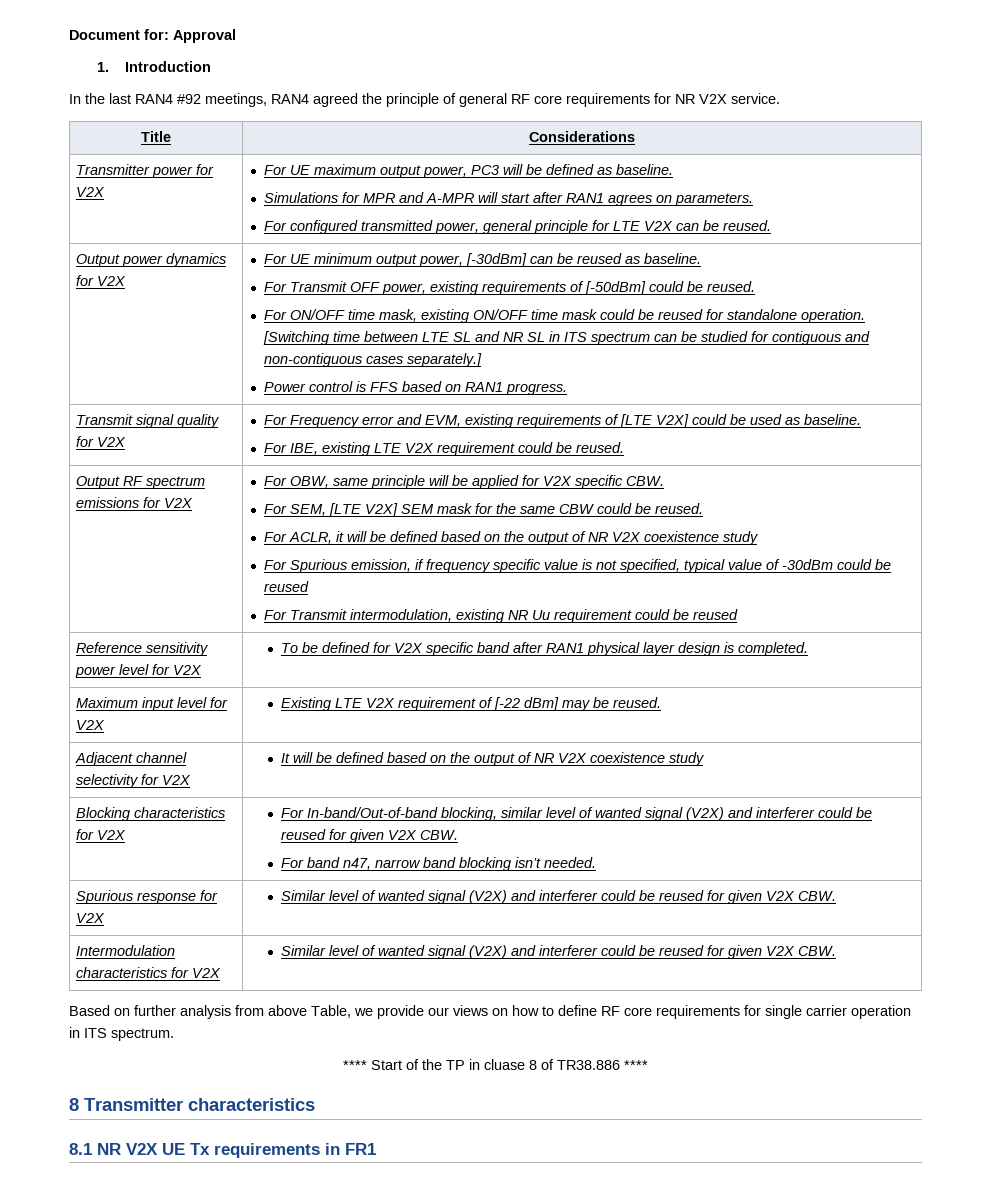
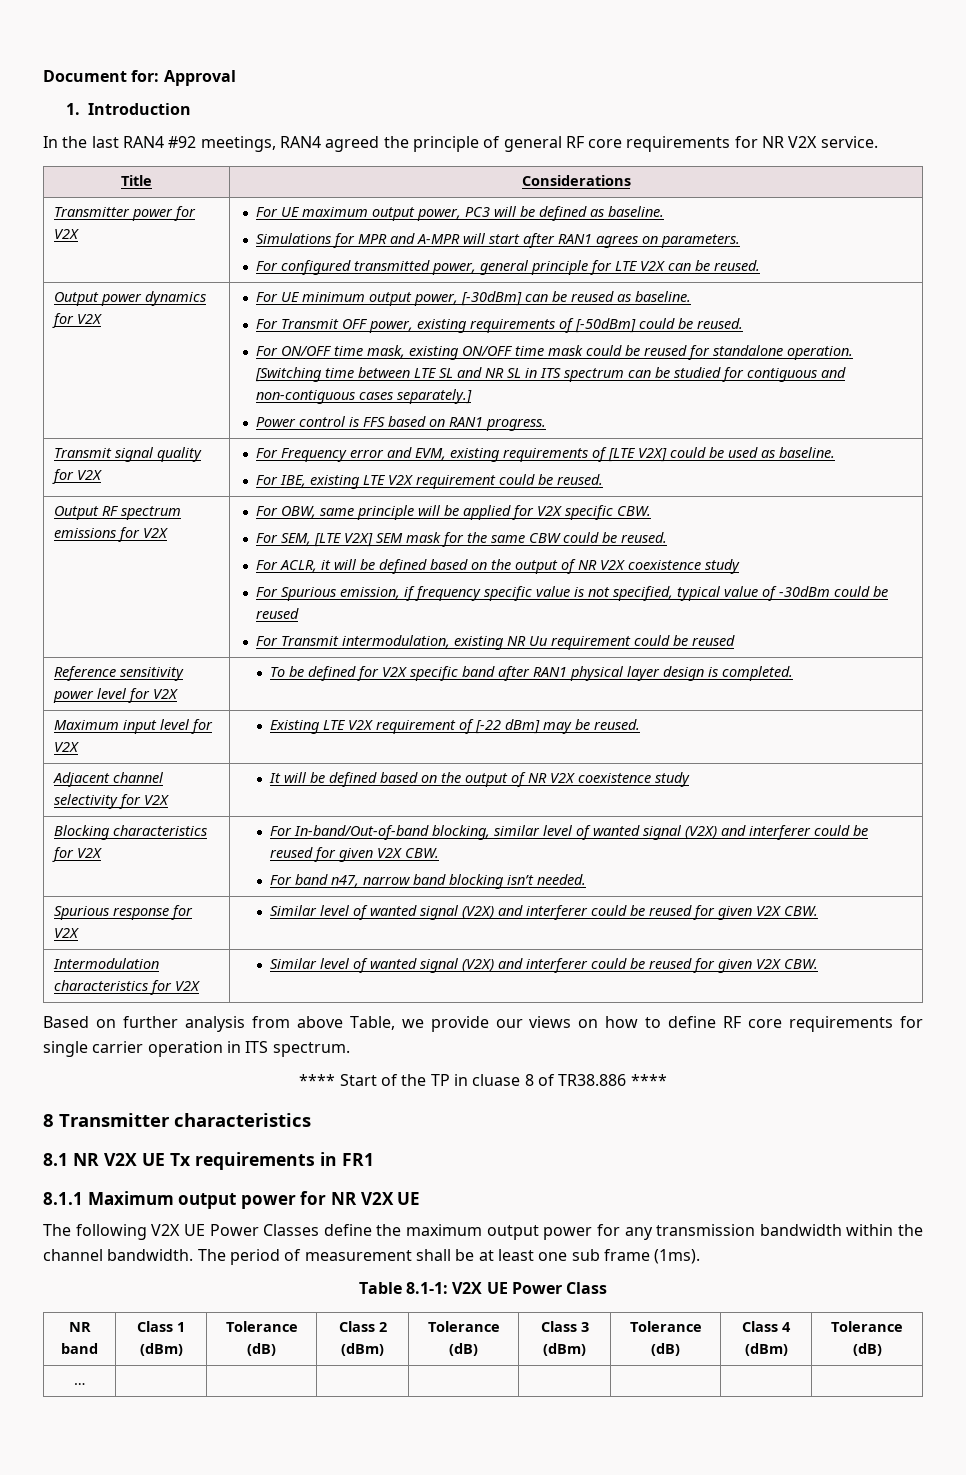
(376, 1149) none -> [43,1191,421,1209] [43,1224,923,1240] [43,1249,701,1265] [358,1282,608,1294] [68,1322,91,1332] [61,1343,98,1354] [137,1321,185,1332] [139,1343,183,1356] [225,1321,298,1332] [247,1343,276,1356] [338,1321,387,1332] [341,1343,384,1356] [427,1321,500,1332] [449,1343,478,1356] [540,1321,589,1332] [543,1343,586,1356] [629,1321,702,1332] [651,1343,680,1356] [742,1321,791,1332] [744,1343,788,1356] [831,1321,903,1332] [852,1343,882,1356] [74,1383,85,1385] // 8.1.1 Maximum output power for NR V2X UE // The following V2X UE Power Classes define the maximum output power for any transmission bandwidth within the channel bandwidth. The period of measurement shall be at least one sub frame (1ms). // Table 8.1-1: V2X UE Power Class // NR band | Class 1 (dBm) | Tolerance (dB) | Class 2 (dBm) | Tolerance (dB) | Class 3 (dBm) | Tolerance (dB) | Class 4 (dBm) | Tolerance (dB) // … | | | | | | | |

